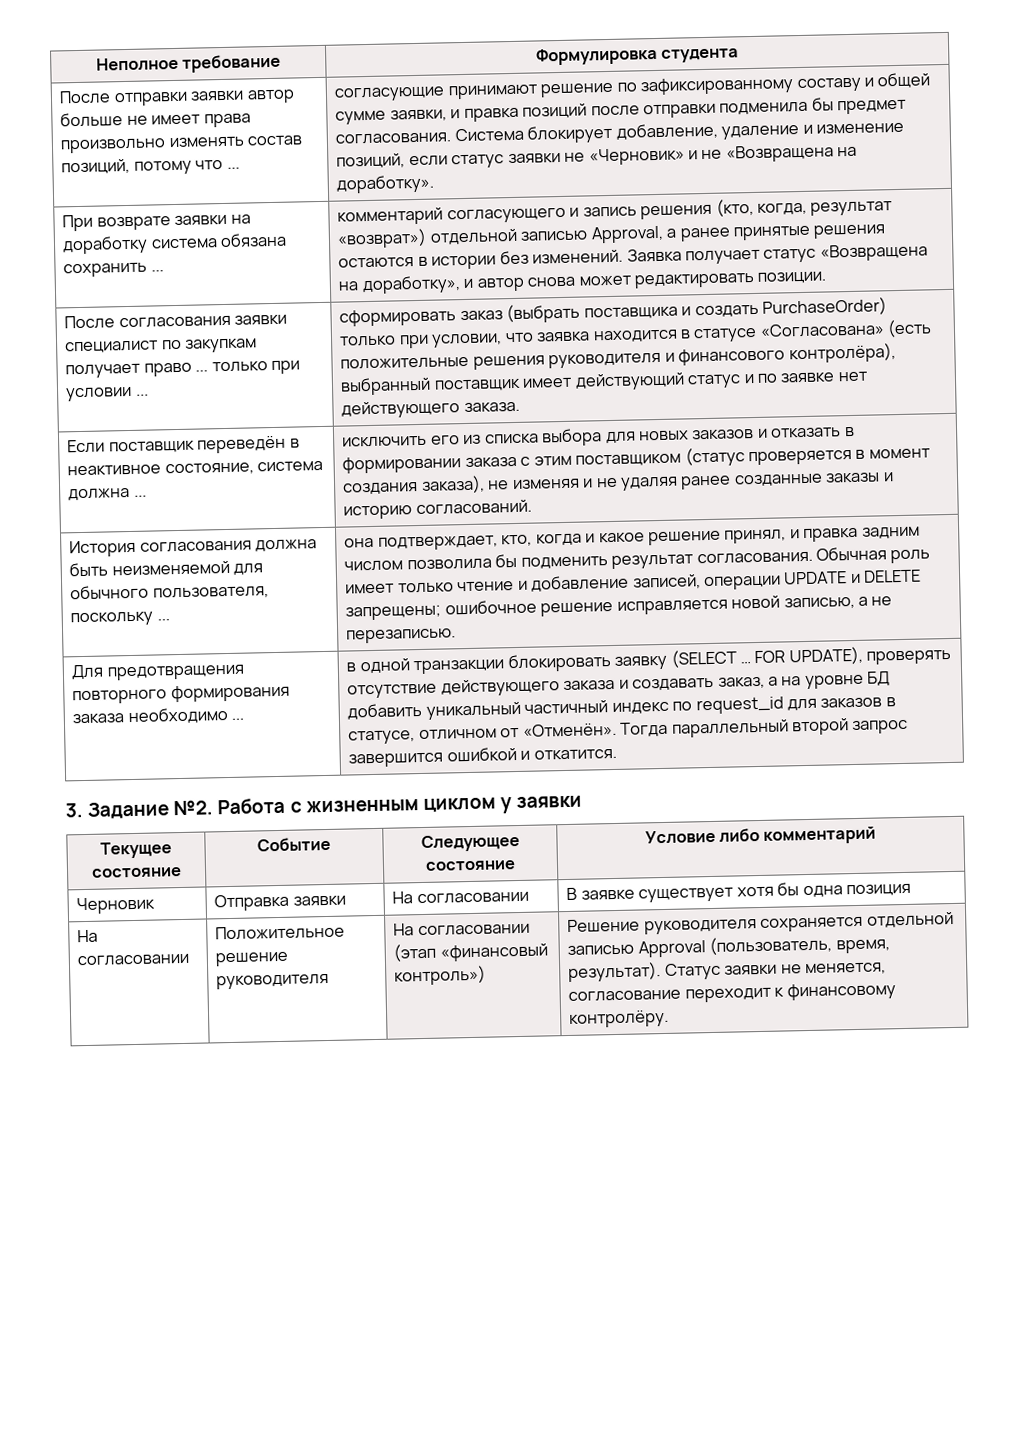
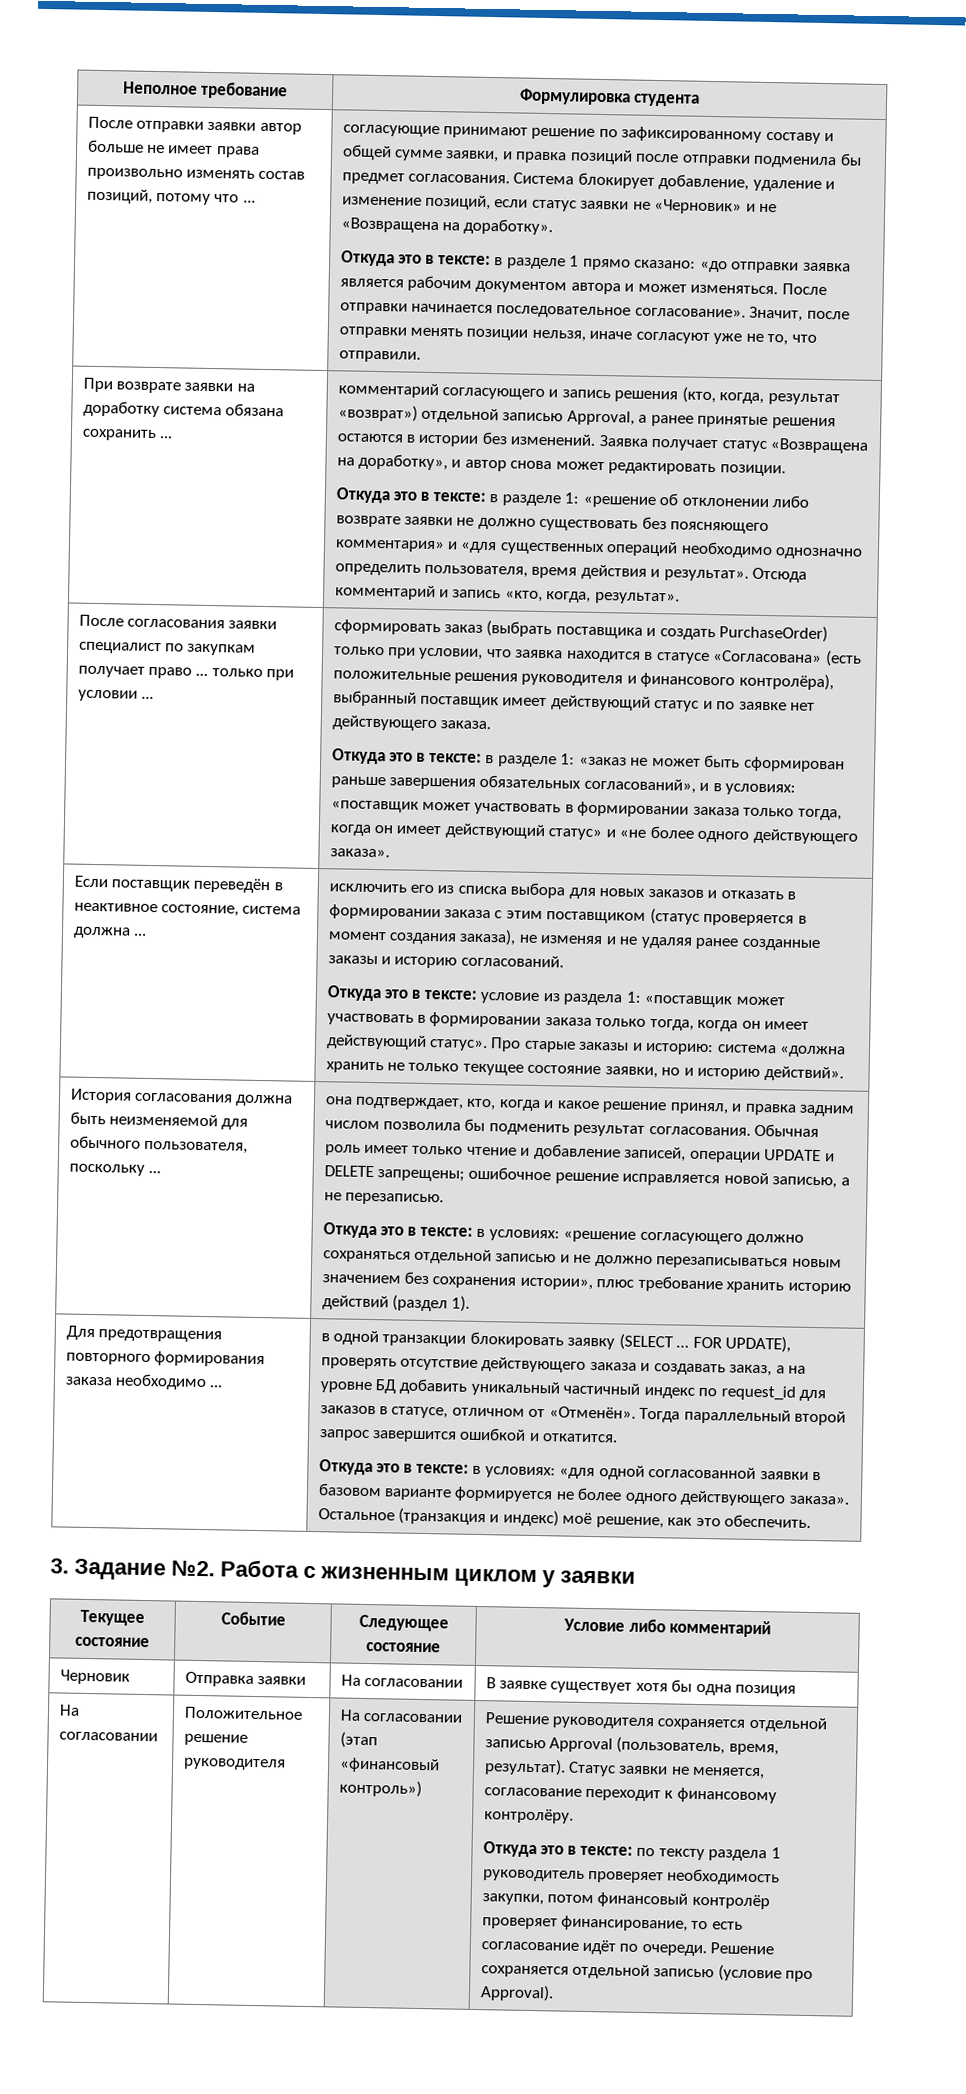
(435, 184) none -> [340,250,851,274] [339,275,827,296] [339,302,850,322] [338,326,817,346] [338,350,421,363] // Откуда это в тексте: в разделе 1 прямо сказано: «до отправки заявка является рабочим документом автора и может изменяться. После отправки начинается последовательное согласование». Значит, после отправки менять позиции нельзя, иначе согласуют уже не то, что отправили.
(827, 277) none -> [335,487,810,509] [335,515,770,535] [334,539,864,560] [334,563,808,583] [334,584,680,605] // Откуда это в тексте: в разделе 1: «решение об отклонении либо возврате заявки не должно существовать без поясняющего комментария» и «для существенных операций необходимо однозначно определить пользователя, время действия и результат». Отсюда комментарий и запись «кто, когда, результат».
(520, 407) none -> [331,748,845,773] [330,774,797,796] [330,800,842,821] [329,823,858,845] [329,848,390,858] // Откуда это в тексте: в разделе 1: «заказ не может быть сформирован раньше завершения обязательных согласований», и в условиях: «поставщик может участвовать в формировании заказа только тогда, когда он имеет действующий статус» и «не более одного действующего заказа».
(532, 507) none -> [326,985,785,1008] [326,1012,810,1032] [325,1034,847,1058] [325,1061,844,1082] // Откуда это в тексте: условие из раздела 1: «поставщик может участвовать в формировании заказа только тогда, когда он имеет действующий статус». Про старые заказы и историю: система «должна хранить не только текущее состояние заявки, но и историю действий».
(457, 636) none -> [322,1222,805,1246] [322,1248,842,1270] [321,1271,851,1295] [321,1294,471,1312] // Откуда это в тексте: в условиях: «решение согласующего должно сохраняться отдельной записью и не должно перезаписываться новым значением без сохранения истории», плюс требование хранить историю действий (раздел 1).
(617, 754) none -> [318,1459,822,1481] [317,1483,849,1507] [317,1507,812,1529] // Откуда это в тексте: в условиях: «для одной согласованной заявки в базовом варианте формируется не более одного действующего заказа». Остальное (транзакция и индекс) моё решение, как это обеспечить.
(670, 1018) none -> [482,1841,781,1862] [482,1868,781,1886] [481,1892,770,1910] [481,1915,743,1932] [480,1939,775,1957] [480,1963,814,1983] [479,1984,554,2002] // Откуда это в тексте: по тексту раздела 1 руководитель проверяет необходимость закупки, потом финансовый контролёр проверяет финансирование, то есть согласование идёт по очереди. Решение сохраняется отдельной записью (условие про Approval).

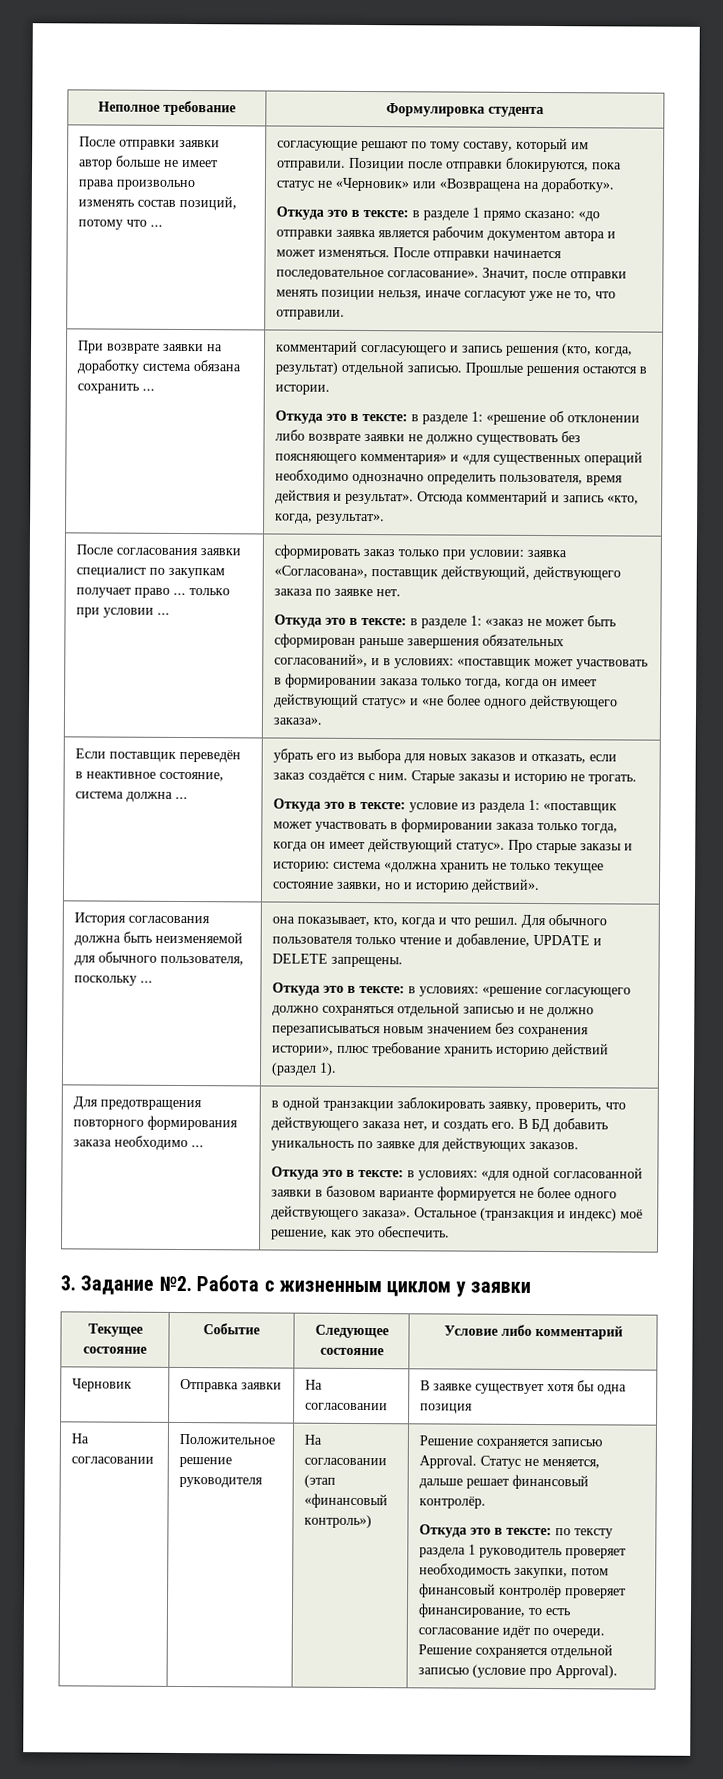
[442,126,835,144] [341,144,862,169] [341,172,836,192] [341,194,778,215] принимают решение по зафиксированному составу и общей сумме заявки, и правка позиций после отправки подменила бы предмет согласования. Система блокирует добавление, удаление и изменение позиций, если статус заявки не «Черновик» и не -> [361,137,590,153] [277,157,623,173] [276,177,437,192] решают по тому составу, который им отправили. Позиции после отправки блокируются, пока статус не «Черновик» или
[767,393,840,406] [337,404,836,430] [336,431,869,454] [336,453,786,477] результат «возврат») отдельной записью Approval, а ранее принятые решения остаются в истории без изменений. Заявка получает статус «Возвращена на доработку», и автор снова может редактировать позиции. -> [275,360,648,377] [275,384,331,395] результат) отдельной записью. Прошлые решения остаются в истории.
[486,619,829,643] [333,646,862,667] [332,670,834,691] [332,690,816,712] [331,715,491,732] (выбрать поставщика и создать PurchaseOrder) только при условии, что заявка находится в статусе «Согласована» (есть положительные решения руководителя и финансового контролёра), выбранный поставщик имеет действующий статус и по заявке нет действующего заказа. -> [398,549,568,560] [274,565,622,581] [274,588,402,597] только при условии: заявка «Согласована», поставщик действующий, действующего заказа по заявке нет.
[328,883,407,893] исключить -> [273,748,314,763] убрать
[457,885,507,895] списка -> (355, 756) none
[720,890,797,900] [328,904,807,927] [327,928,820,952] отказать в формировании заказа с этим поставщиком (статус проверяется в момент создания заказа), не изменяя и не удаляя ранее созданные -> [531,753,618,764] [273,770,456,784] отказать, если заказ создаётся с ним. Старые
[460,954,564,968] согласований. -> [570,774,638,785] не трогать.
[354,1096,464,1110] подтверждает, -> [297,916,371,927] показывает,
[556,1100,856,1117] [324,1118,820,1138] [324,1143,835,1163] [323,1165,850,1189] [323,1192,444,1206] какое решение принял, и правка задним числом позволила бы подменить результат согласования. Обычная роль имеет только чтение и добавление записей, операции UPDATE и DELETE запрещены; ошибочное решение исправляется новой записью, а не перезаписью. -> [450,914,608,929] [272,933,603,948] [272,953,404,968] что решил. Для обычного пользователя только чтение и добавление, UPDATE и DELETE запрещены.
[469,1331,792,1353] [320,1357,807,1377] [319,1378,827,1402] [319,1405,847,1426] [318,1427,619,1443] блокировать заявку (SELECT … FOR UPDATE), проверять отсутствие действующего заказа и создавать заказ, а на уровне БД добавить уникальный частичный индекс по request_id для заказов в статусе, отличном от «Отменён». Тогда параллельный второй запрос завершится ошибкой и откатится. -> [397,1097,627,1113] [271,1116,609,1133] [271,1137,580,1152] заблокировать заявку, проверить, что действующего заказа нет, и создать его. В БД добавить уникальность по заявке для действующих заказов.
[551,1716,827,1733] [484,1736,779,1756] [483,1758,766,1780] [483,1787,777,1804] [483,1808,574,1824] руководителя сохраняется отдельной записью Approval (пользователь, время, результат). Статус заявки не меняется, согласование переходит к финансовому контролёру. -> [476,1438,603,1450] [419,1455,601,1469] [419,1474,590,1490] [419,1496,487,1509] сохраняется записью Approval. Статус не меняется, дальше решает финансовый контролёр.

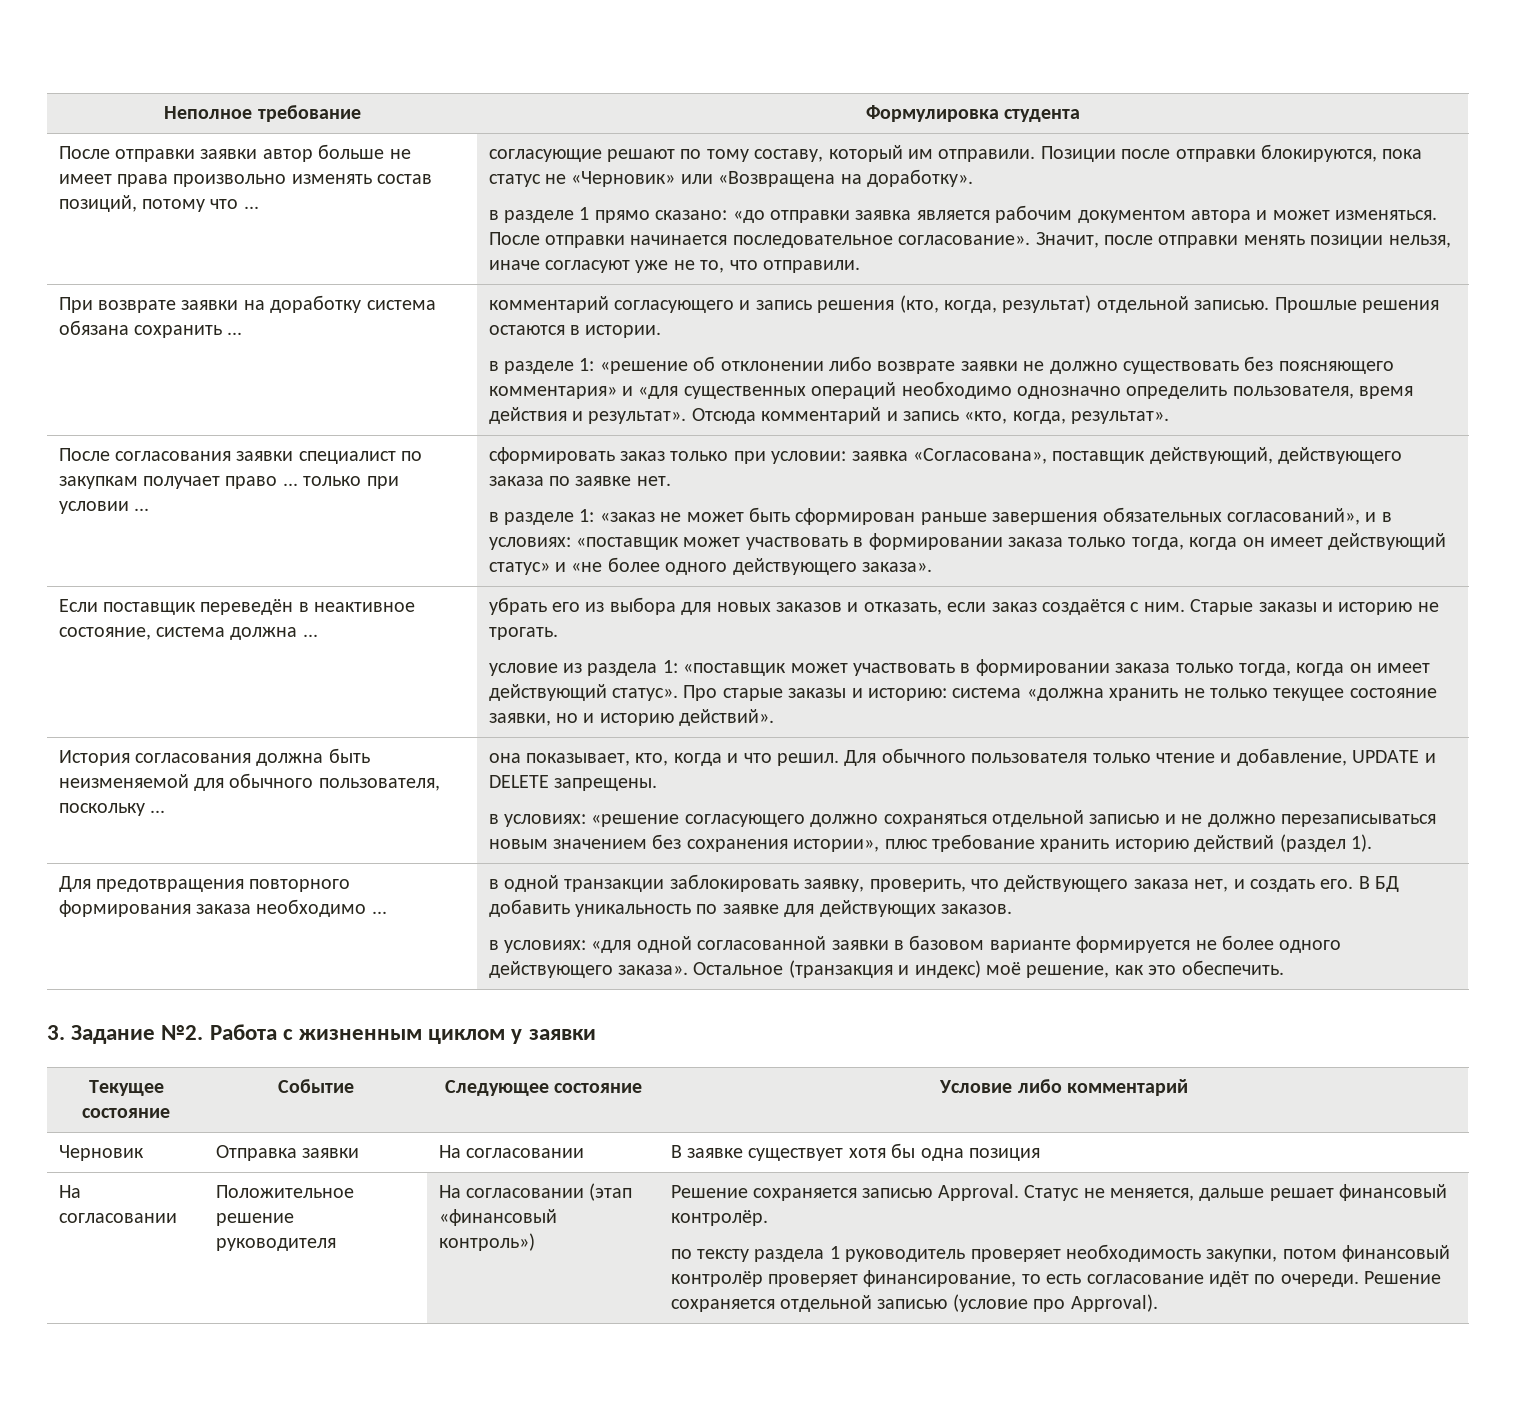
[276,206,410,220] Откуда это в тексте: -> (973, 178) none
[275,410,409,424] Откуда это в тексте: -> (662, 331) none
[274,614,408,628] Откуда это в тексте: -> (671, 481) none
[273,798,407,812] Откуда это в тексте: -> (558, 633) none
[272,982,406,996] Откуда это в тексте: -> (657, 784) none
[271,1166,405,1180] Откуда это в тексте: -> (1012, 909) none
[419,1524,553,1538] Откуда это в тексте: -> (768, 1218) none

